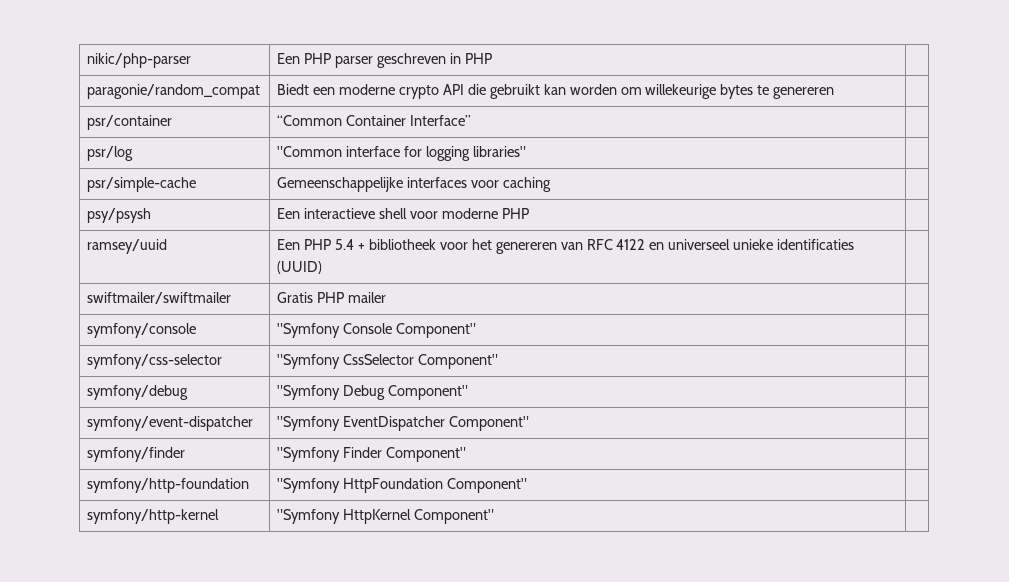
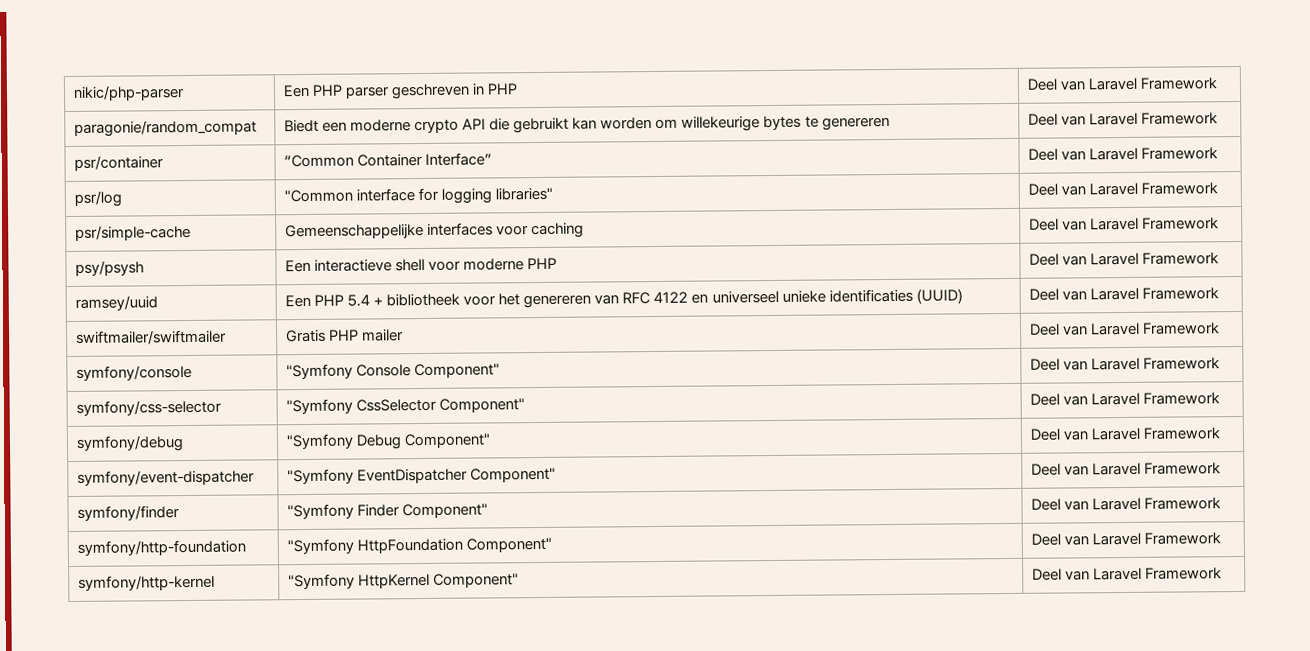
(492, 58) none -> [1026,77,1218,91] Deel van Laravel Framework
(835, 93) none -> [1027,112,1219,126] Deel van Laravel Framework
(472, 120) none -> [1027,147,1219,161] Deel van Laravel Framework
(526, 151) none -> [1027,182,1219,196] Deel van Laravel Framework
(552, 184) none -> [1028,217,1220,231] Deel van Laravel Framework
(529, 213) none -> [1028,252,1220,266] Deel van Laravel Framework
(323, 267) none -> [1028,287,1220,301] Deel van Laravel Framework
(387, 297) none -> [1028,322,1221,336] Deel van Laravel Framework
(477, 330) none -> [1029,357,1221,371] Deel van Laravel Framework
(499, 361) none -> [1029,392,1221,406] Deel van Laravel Framework
(469, 392) none -> [1029,427,1221,441] Deel van Laravel Framework
(530, 423) none -> [1030,462,1222,476] Deel van Laravel Framework
(467, 454) none -> [1030,497,1222,511] Deel van Laravel Framework
(528, 485) none -> [1030,532,1222,546] Deel van Laravel Framework
(495, 516) none -> [1031,567,1223,581] Deel van Laravel Framework

